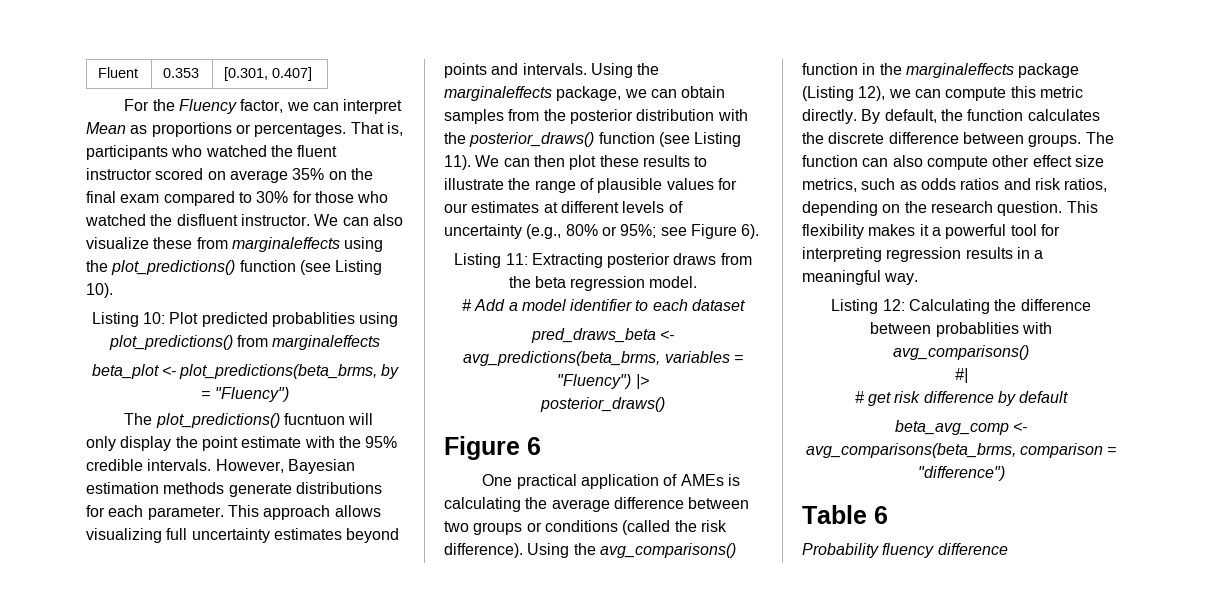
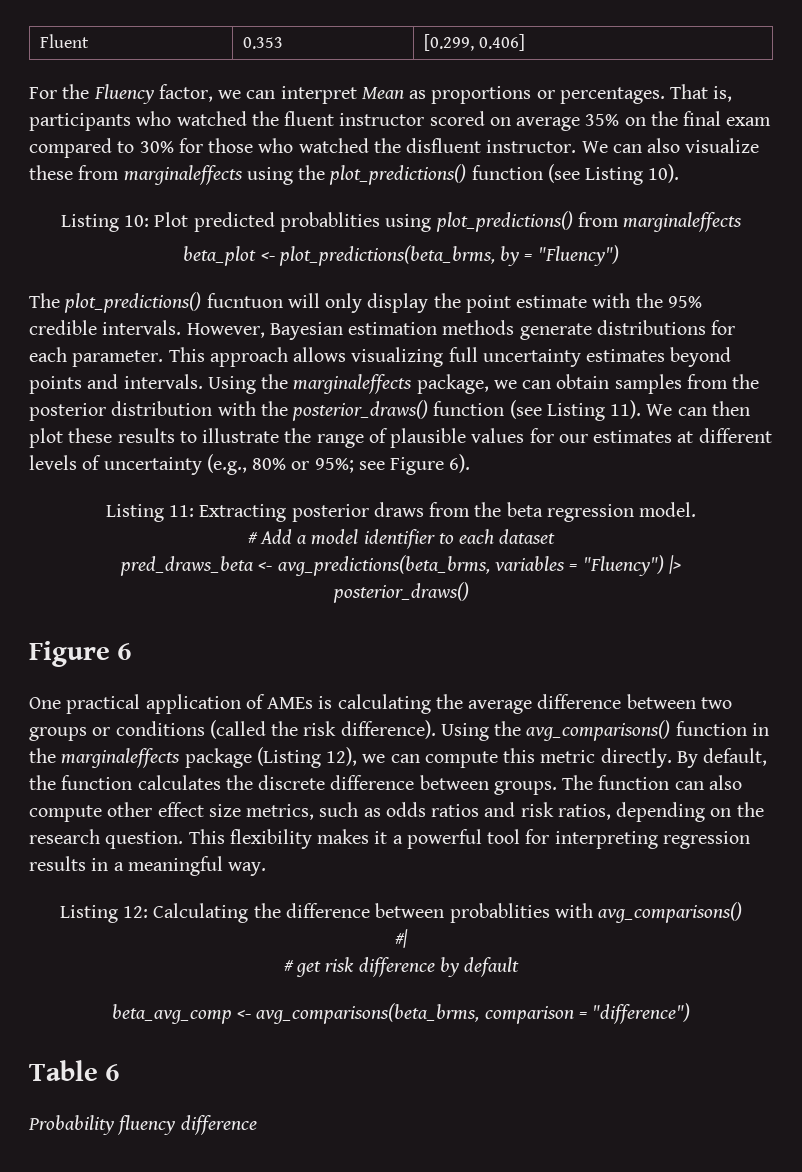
[224,67,313,81] [0.301, 0.407] -> [424,34,525,51] [0.299, 0.406]

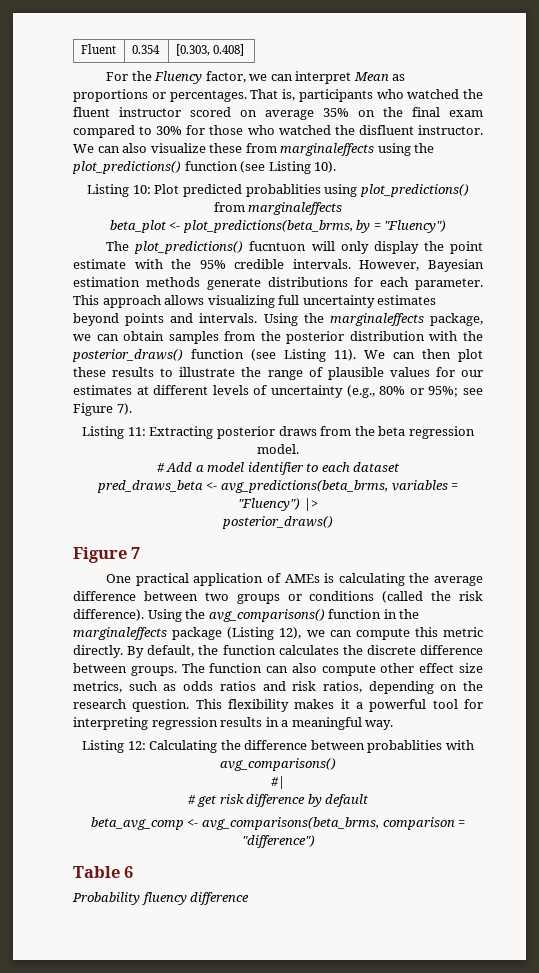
[243,37,284,49] [424,34,525,51] 0.353 | [0.299, 0.406] -> [131,45,160,54] [175,44,245,56] 0.354 | [0.303, 0.408]
[449,454,471,473] 6). -> [116,403,132,415] 7).
[117,643,133,660] 6 -> [131,547,141,559] 7

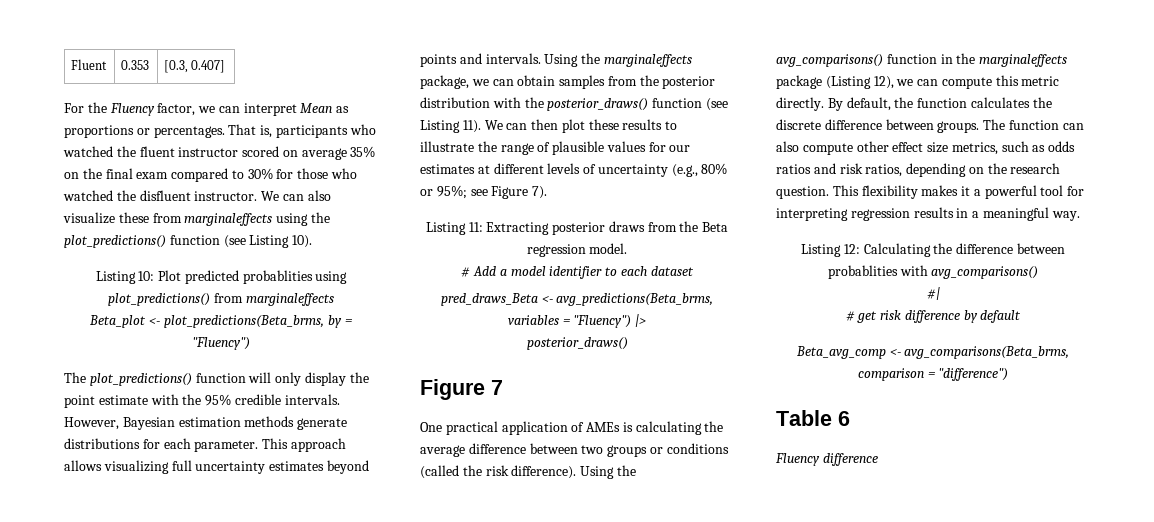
[131,45,160,54] [175,44,245,56] 0.354 | [0.303, 0.408] -> [121,60,150,70] [164,60,226,73] 0.353 | [0.3, 0.407]
[109,220,353,233] beta_plot <- plot_predictions(beta_brms, -> [89,315,324,328] Beta_plot <- plot_predictions(Beta_brms,
[249,241,307,251] fucntuon -> [195,373,246,383] function
[378,426,406,436] beta -> [702,222,729,232] Beta
[96,480,388,493] pred_draws_beta <- avg_predictions(beta_brms, -> [440,293,714,306] pred_draws_Beta <- avg_predictions(Beta_brms,
[90,817,379,830] beta_avg_comp <- avg_comparisons(beta_brms, -> [795,346,1070,359] Beta_avg_comp <- avg_comparisons(Beta_brms,
[72,892,187,905] Probability fluency -> [775,453,820,466] Fluency

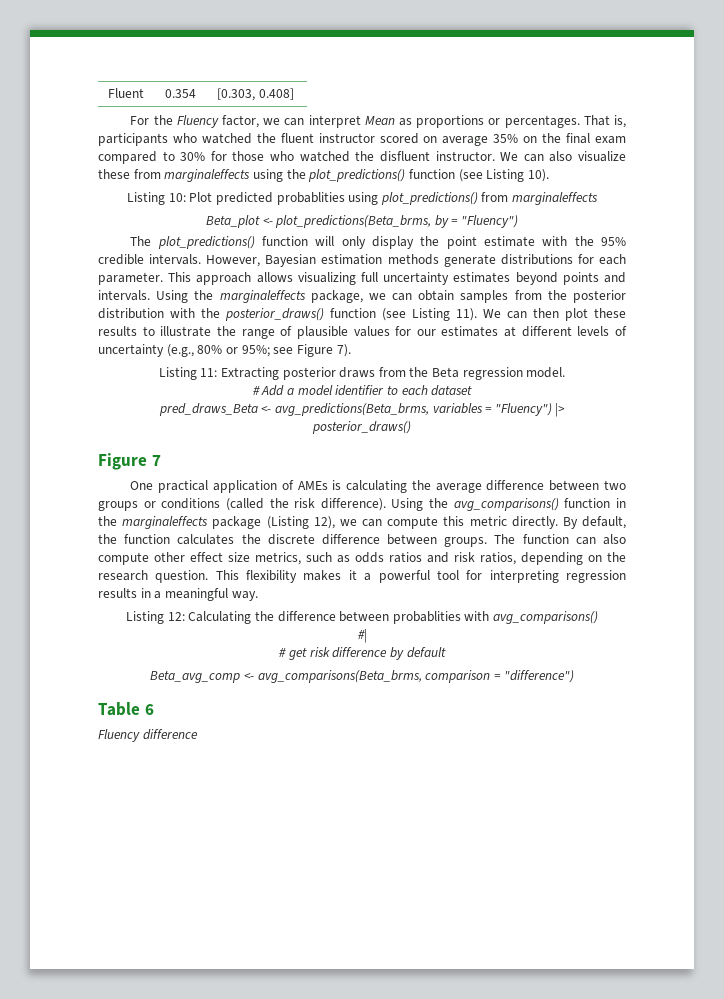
[121,60,150,70] [164,60,226,73] 0.353 | [0.3, 0.407] -> [165,89,197,98] [217,88,294,101] 0.354 | [0.303, 0.408]

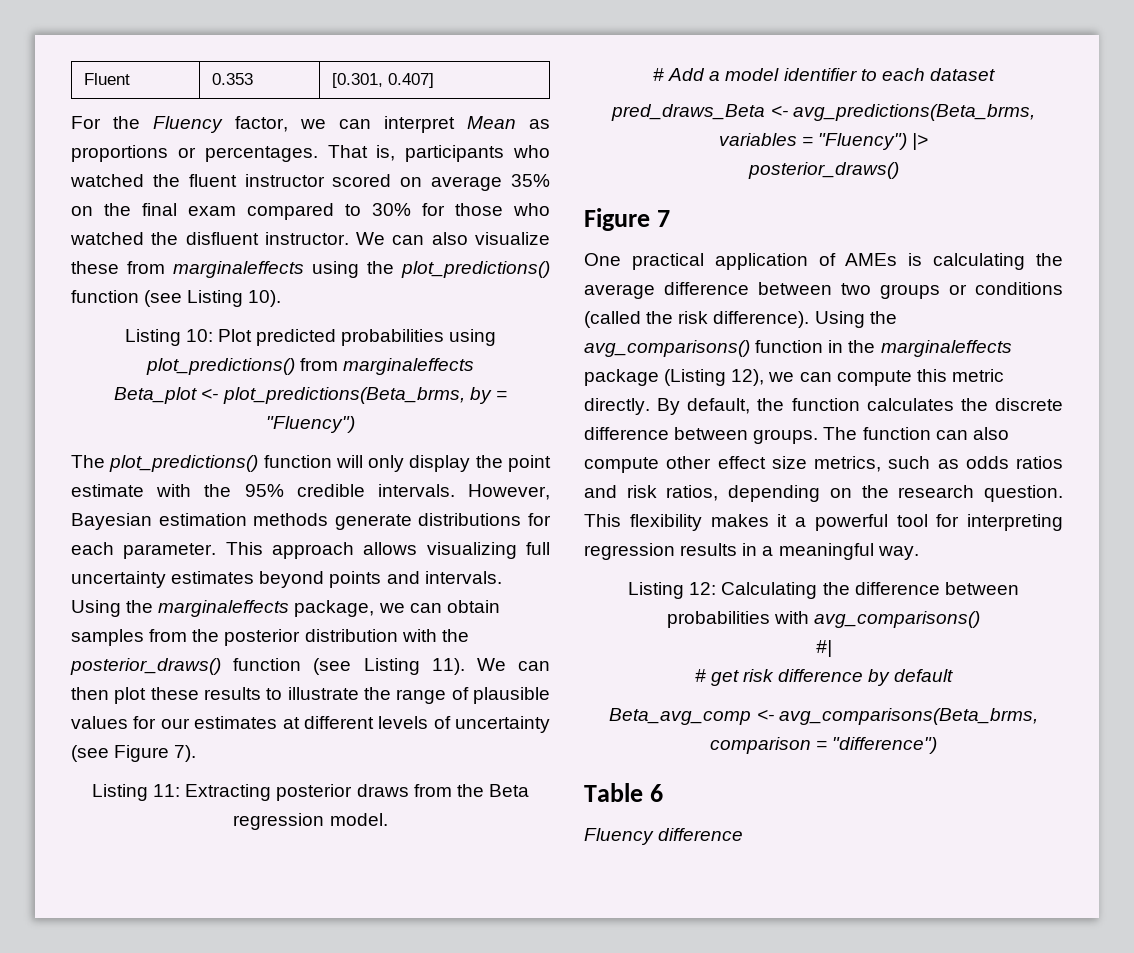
[165,89,197,98] [217,88,294,101] 0.354 | [0.303, 0.408] -> [211,73,253,85] [331,73,434,88] 0.353 | [0.301, 0.407]
[276,192,345,205] probablities -> [341,329,445,346] probabilities
[166,344,294,357] (e.g., 80% or 95%; see -> [71,745,109,762] (see
[392,611,461,624] probablities -> [666,611,770,628] probabilities

